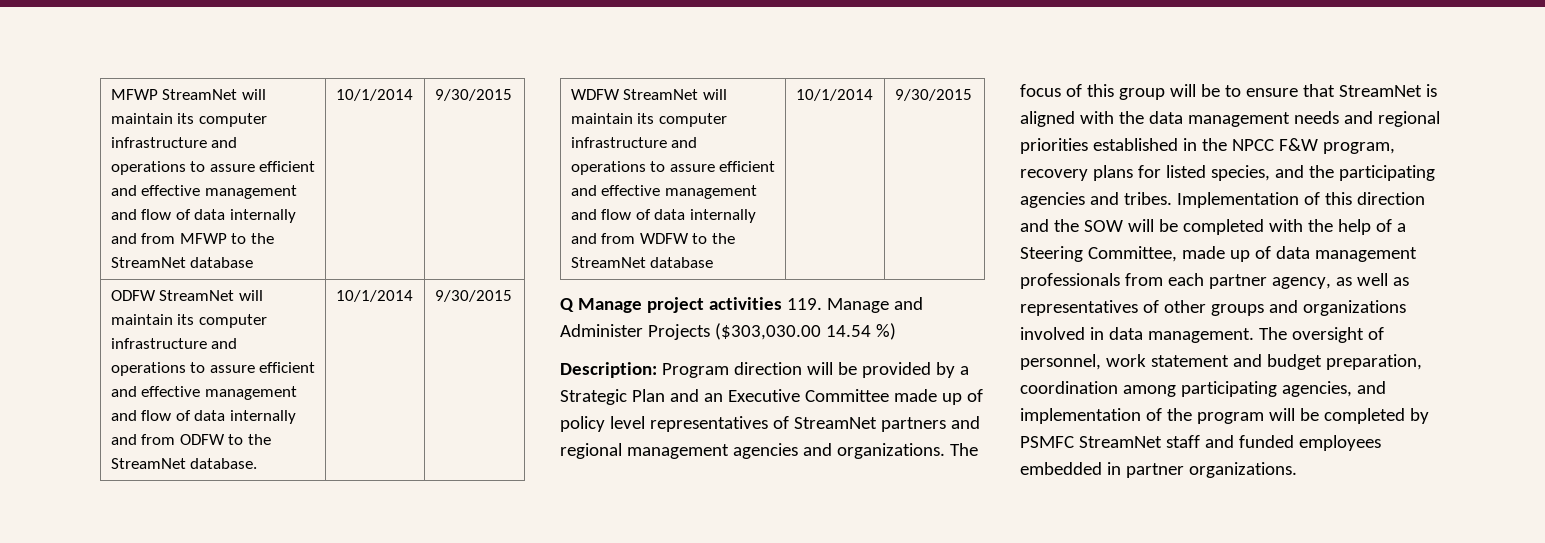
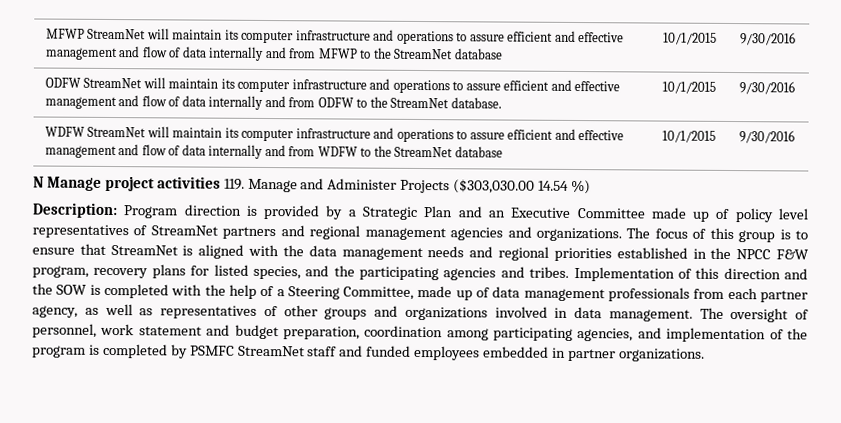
[335,89,413,101] [434,89,512,101] 10/1/2014 | 9/30/2015 -> [662,32,717,45] [739,32,796,46] 10/1/2015 | 9/30/2016
[335,290,413,302] [434,290,512,302] 10/1/2014 | 9/30/2015 -> [661,81,716,94] [738,81,795,95] 10/1/2015 | 9/30/2016
[795,89,873,101] [894,89,972,101] [560,298,574,312] 10/1/2014 | 9/30/2015 // Q -> [661,130,716,143] [738,130,795,144] [33,176,44,188] 10/1/2015 | 9/30/2016 // N
[806,362,857,375] will be -> [245,205,258,216] is
[1169,84,1220,97] will be -> [779,229,791,240] is
[1127,219,1178,232] will be -> [89,284,101,295] is
[1268,408,1319,421] will be -> [88,344,100,355] is

